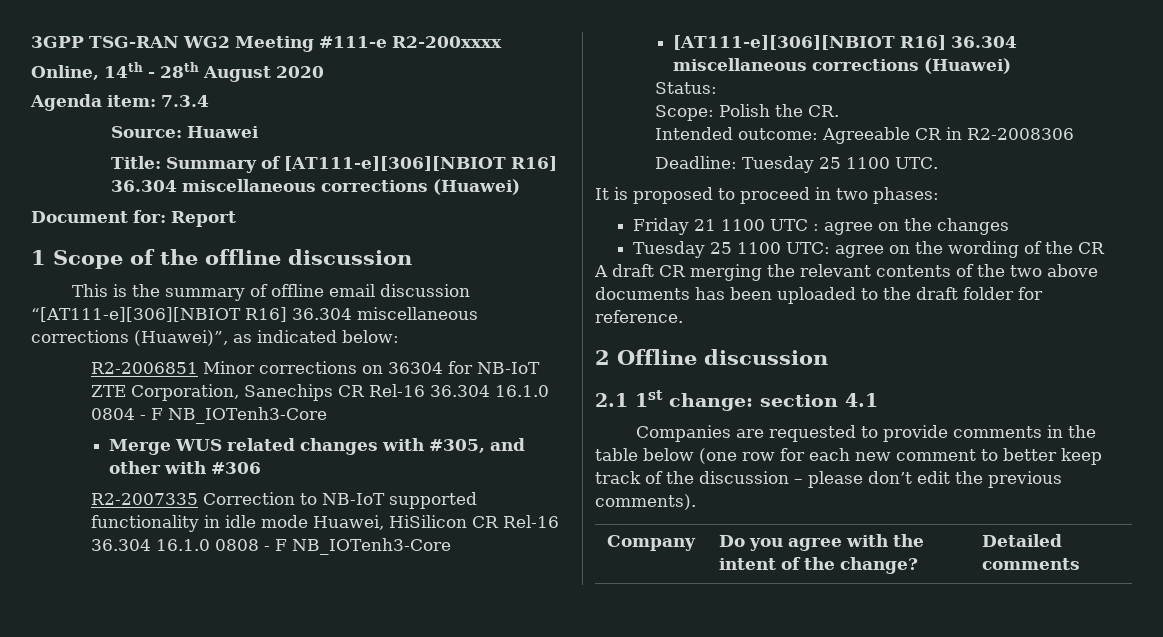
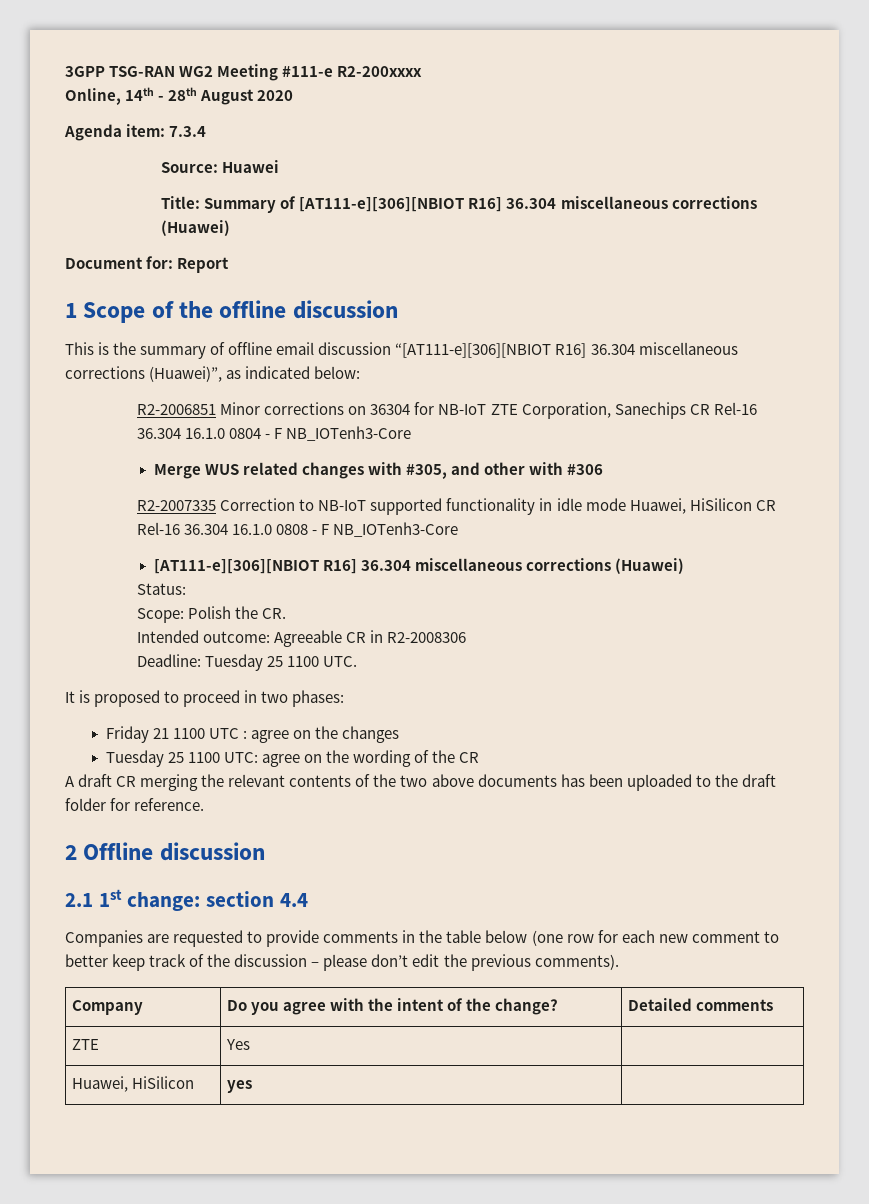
[845,393,878,407] 4.1 -> [279,893,308,907] 4.4
(1080, 564) none -> [71,1039,99,1050] [225,1039,250,1050] [71,1076,194,1092] [226,1080,252,1093] // ZTE | Yes | // Huawei, HiSilicon | yes |

